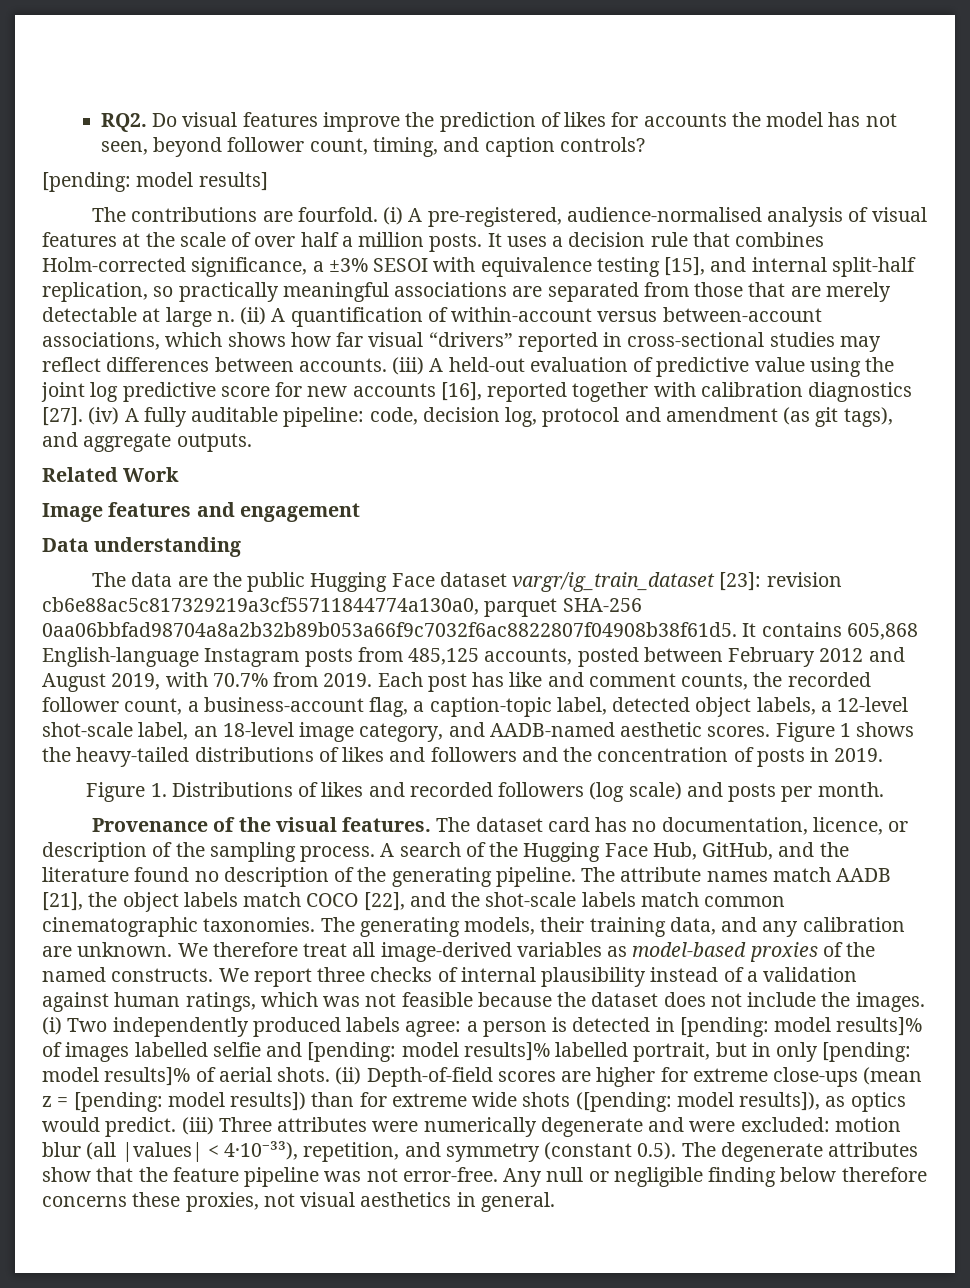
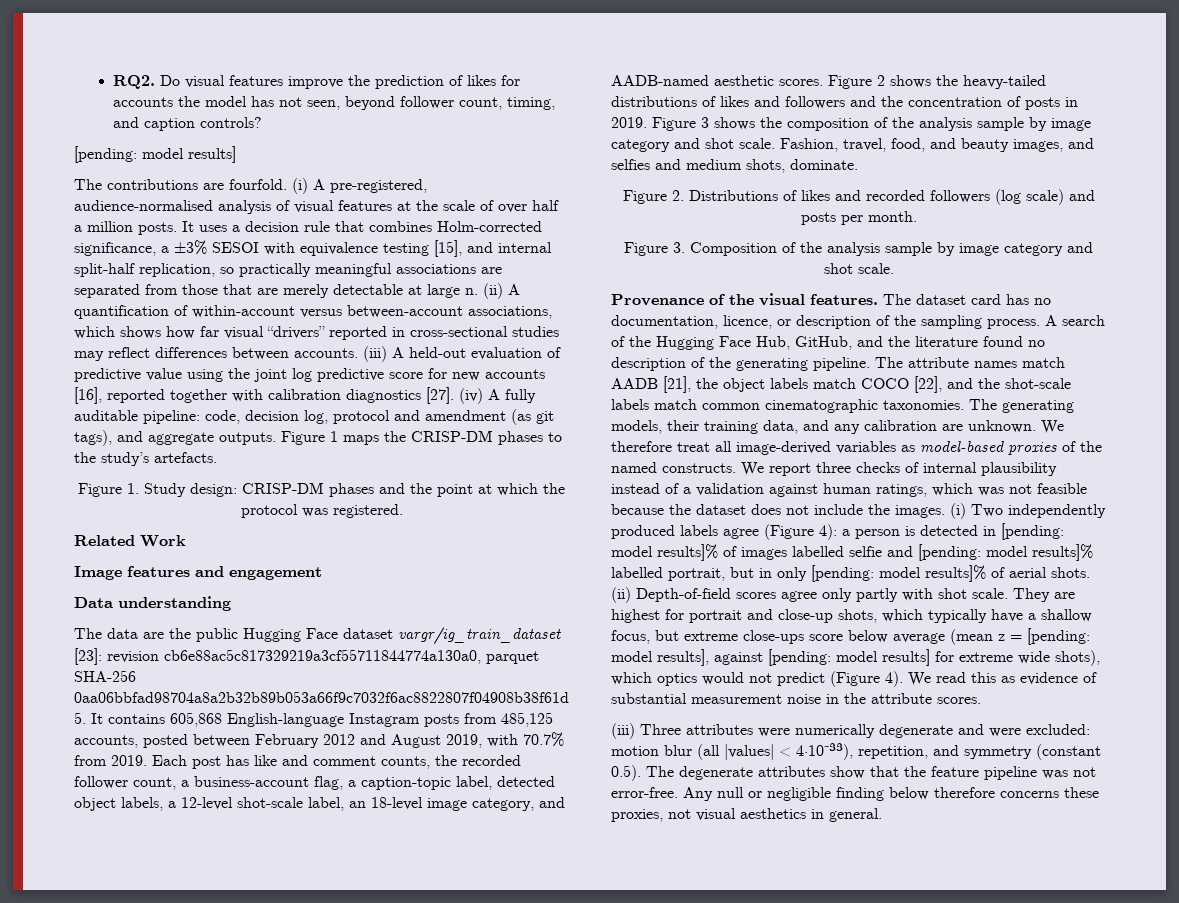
(252, 442) none -> [281,430,562,445] [74,452,217,466] [78,482,565,497] [240,504,403,518] Figure 1 maps the CRISP-DM phases to the study’s artefacts. // Figure 1. Study design: CRISP-DM phases and the point at which the protocol was registered.
[839,723,851,737] 1 -> [877,75,885,86] 2
[86,782,167,802] // Figure 1. -> [652,117,1091,131] [611,138,1094,152] [611,159,858,173] [622,190,684,204] Figure 3 shows the composition of the analysis sample by image category and shot scale. Fashion, travel, food, and beauty images, and selfies and medium shots, dominate. // Figure 2.
(884, 789) none -> [624,242,1093,256] [823,263,894,274] // Figure 3. Composition of the analysis sample by image category and shot scale.
[405,1021,462,1037] agree: -> [723,524,837,540] agree (Figure 4):
[561,1067,859,1087] are higher for extreme close-ups -> [781,588,1075,602] [611,609,1092,623] [611,630,945,644] agree only partly with shot scale. They are highest for portrait and close-up shots, which typically have a shallow focus, but extreme close-ups score below average
[230,1092,906,1112] [42,1117,177,1137] results]) than for extreme wide shots ([pending: model results]), as optics would predict. -> [657,649,1100,666] [611,671,1097,687] [611,693,981,704] results], against [pending: model results] for extreme wide shots), which optics would not predict (Figure 4). We read this as evidence of substantial measurement noise in the attribute scores. //

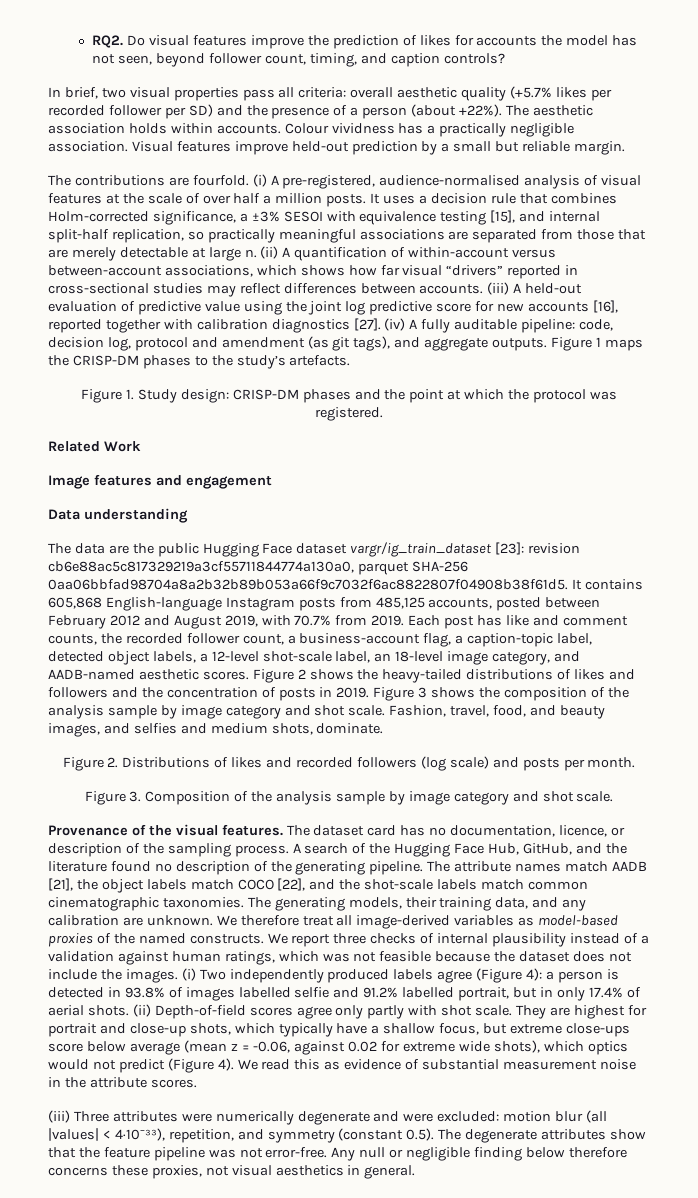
[74,146,236,163] [pending: model results] -> [48,86,612,101] [48,104,593,119] [48,123,575,137] [48,141,626,155] In brief, two visual properties pass all criteria: overall aesthetic quality (+5.7% likes per recorded follower per SD) and the presence of a person (about +22%). The aesthetic association holds within accounts. Colour vividness has a practically negligible association. Visual features improve held-out prediction by a small but reliable margin.
[1001,523,1064,540] [611,544,718,561] [pending: model results]% -> [124,987,165,998] 93.8%
[918,544,1093,561] [pending: model results]% -> [363,987,399,998] 91.2%
[811,565,986,582] [pending: model results]% -> [588,987,623,998] 17.4%
[1027,628,1090,645] [611,649,930,666] [pending: model results], against [pending: model results] -> [253,1041,378,1055] -0.06, against 0.02

